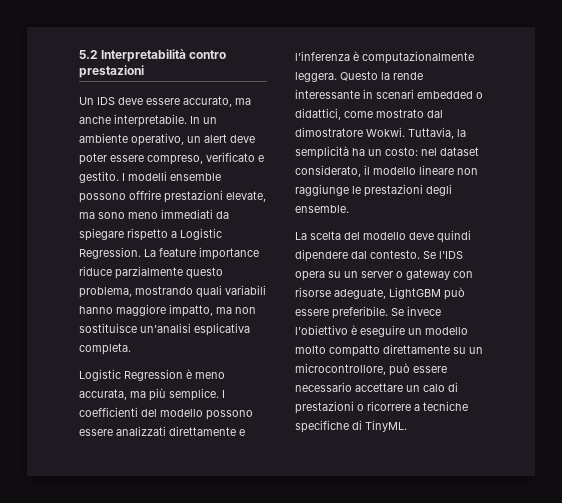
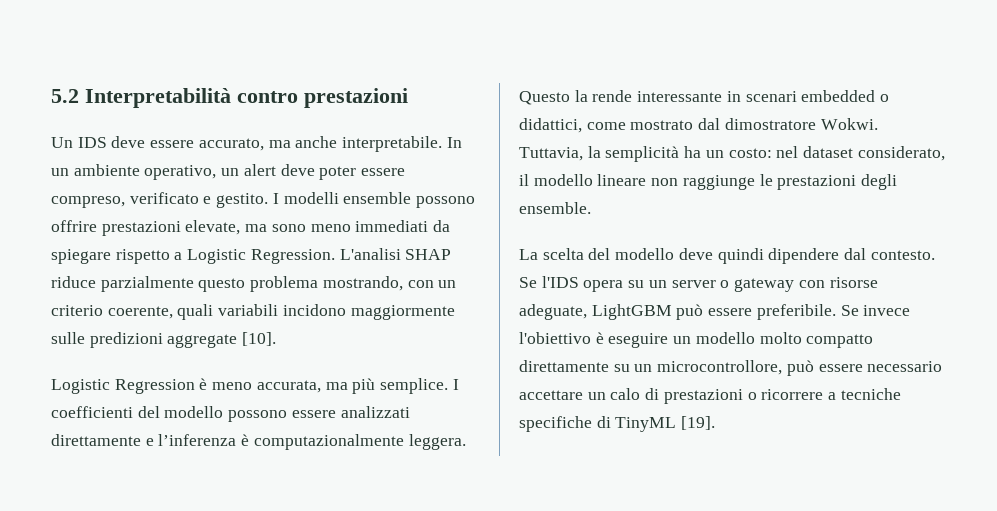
[144,247,259,260] [79,266,223,279] [79,285,266,298] [79,304,256,317] [79,323,250,336] [79,343,131,355] La feature importance riduce parzialmente questo problema, mostrando quali variabili hanno maggiore impatto, ma non sostituisce un'analisi esplicativa completa. -> [339,248,452,260] [51,276,457,292] [51,304,455,320] [51,332,277,348] L'analisi SHAP riduce parzialmente questo problema mostrando, con un criterio coerente, quali variabili incidono maggiormente sulle predizioni aggregate [10].
[365,420,407,432] TinyML. -> [615,416,716,432] TinyML [19].

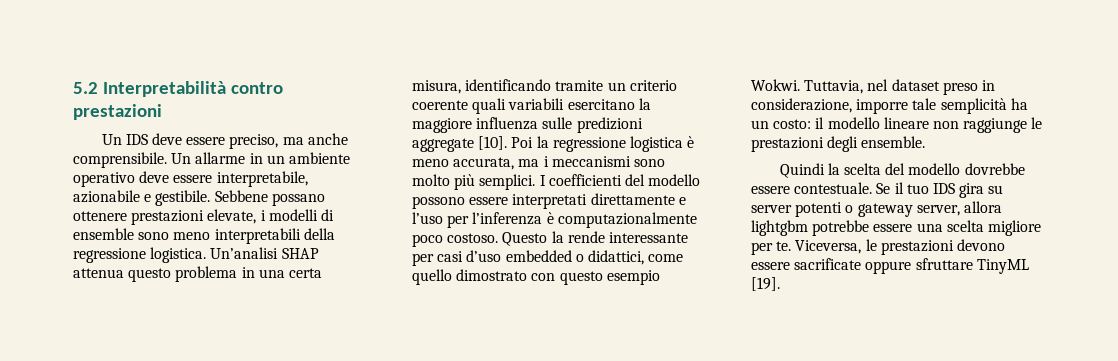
[198,138,264,151] accurato, -> [229,134,279,149] preciso,
[342,136,462,152] [51,164,406,180] [51,192,476,208] [51,220,451,236] [51,248,452,264] [51,276,434,292] interpretabile. In un ambiente operativo, un alert deve poter essere compreso, verificato e gestito. I modelli ensemble possono offrire prestazioni elevate, ma sono meno immediati da spiegare rispetto a Logistic Regression. L'analisi SHAP riduce parzialmente questo problema mostrando, con -> [73,152,350,168] [73,171,308,187] [73,190,325,206] [73,209,334,225] [73,228,335,244] [73,247,319,263] [73,266,322,282] [412,79,604,94] comprensibile. Un allarme in un ambiente operativo deve essere interpretabile, azionabile e gestibile. Sebbene possano ottenere prestazioni elevate, i modelli di ensemble sono meno interpretabili della regressione logistica. Un’analisi SHAP attenua questo problema in una certa misura, identificando tramite
[107,306,173,319] coerente, -> [412,100,468,110] coerente
[282,304,455,320] incidono maggiormente -> [567,98,651,110] [412,117,539,133] esercitano la maggiore influenza
[51,378,449,394] // Logistic Regression è meno accurata, ma più semplice. -> [511,136,695,152] [412,156,665,170] [412,174,536,190] Poi la regressione logistica è meno accurata, ma i meccanismi sono molto più semplici.
[340,406,410,418] analizzati -> [512,194,588,209] interpretati
(154, 442) none -> [412,212,470,228] l’uso per
[408,434,466,450] leggera. -> [412,233,499,247] poco costoso.
[726,91,797,102] in scenari -> [412,250,502,266] per casi d’uso
[630,118,878,130] [519,146,601,161] mostrato dal dimostratore Wokwi. Tuttavia, la -> [412,269,660,285] [751,79,995,95] [751,98,937,114] quello dimostrato con questo esempio Wokwi. Tuttavia, nel dataset preso in considerazione, imporre tale
[776,146,945,161] nel dataset considerato, -> (812, 124) none
[519,249,538,260] La -> [779,163,840,178] Quindi la
[678,248,935,264] [519,276,878,292] [519,304,911,320] [519,332,874,348] [519,360,943,376] [519,388,901,404] [519,416,611,432] deve quindi dipendere dal contesto. Se l'IDS opera su un server o gateway con risorse adeguate, LightGBM può essere preferibile. Se invece l'obiettivo è eseguire un modello molto compatto direttamente su un microcontrollore, può essere necessario accettare un calo di prestazioni o ricorrere a tecniche specifiche di -> [964,163,1025,175] [751,182,1004,198] [751,201,1002,217] [751,220,1041,236] [751,239,1005,255] [751,258,973,274] dovrebbe essere contestuale. Se il tuo IDS gira su server potenti o gateway server, allora lightgbm potrebbe essere una scelta migliore per te. Viceversa, le prestazioni devono essere sacrificate oppure sfruttare

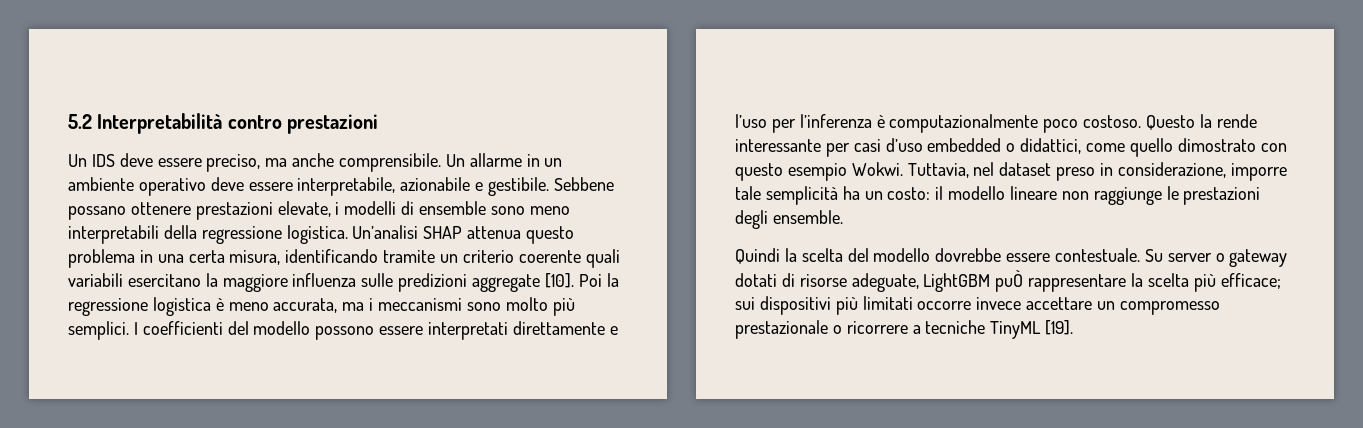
[876,182,1004,198] [751,201,1002,217] [751,220,1041,236] [751,239,1005,255] [751,258,973,274] Se il tuo IDS gira su server potenti o gateway server, allora lightgbm potrebbe essere una scelta migliore per te. Viceversa, le prestazioni devono essere sacrificate oppure sfruttare -> [1144,249,1288,267] [735,270,1281,292] [735,296,1220,315] [735,320,986,339] Su server o gateway dotati di risorse adeguate, LightGBM puÒ rappresentare la scelta più efficace; sui dispositivi più limitati occorre invece accettare un compromesso prestazionale o ricorrere a tecniche

